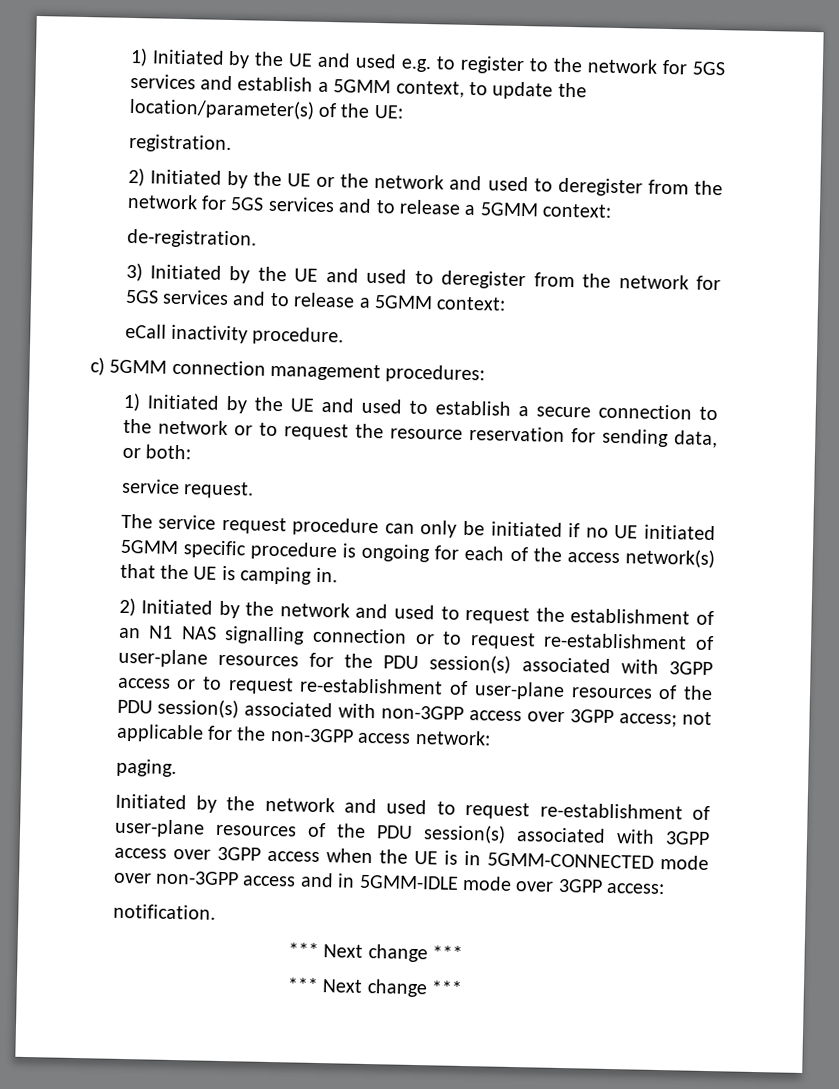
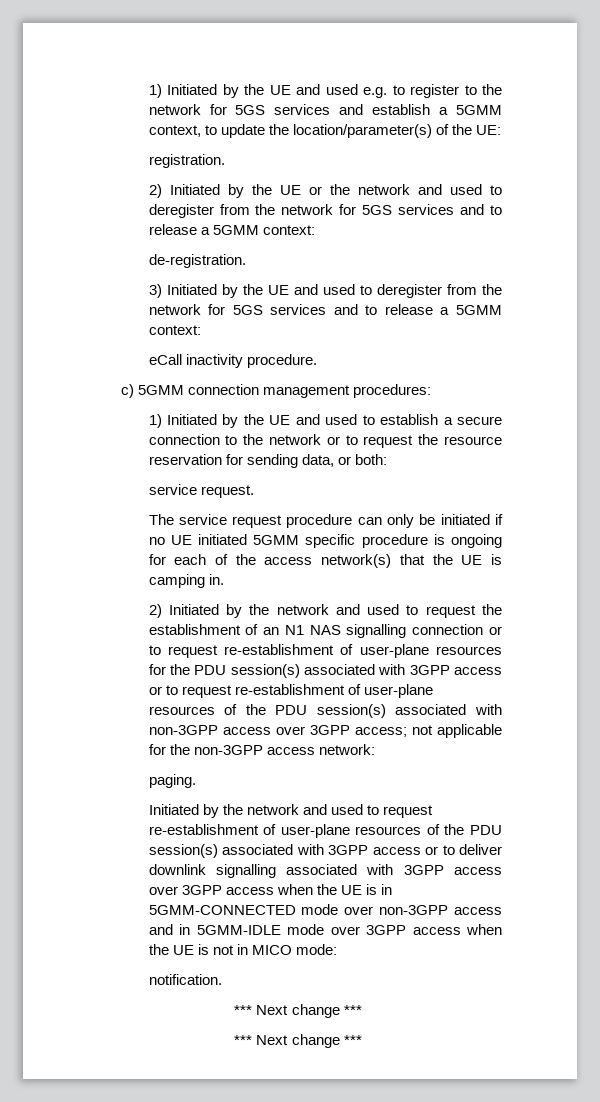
(167, 853) none -> [425,844,502,855] [148,864,502,878] or to deliver downlink signalling associated with 3GPP access
[606,882,666,895] access: -> [412,924,502,935] [148,944,337,955] access when the UE is not in MICO mode:

